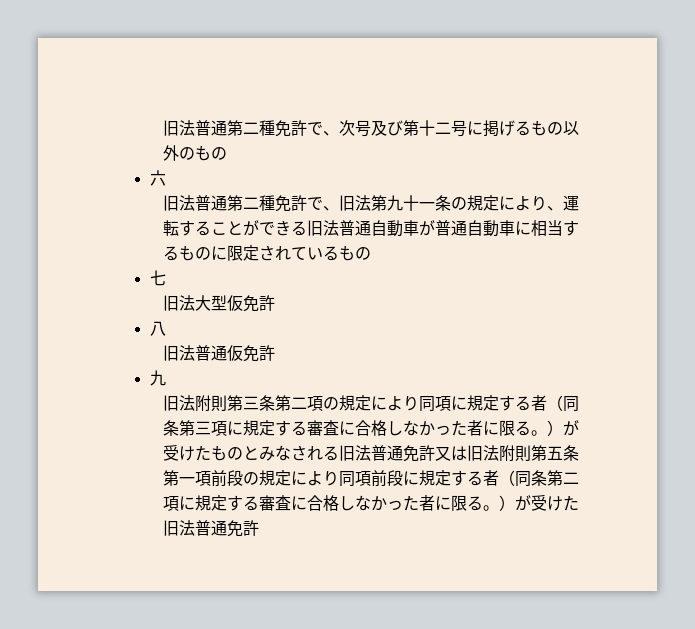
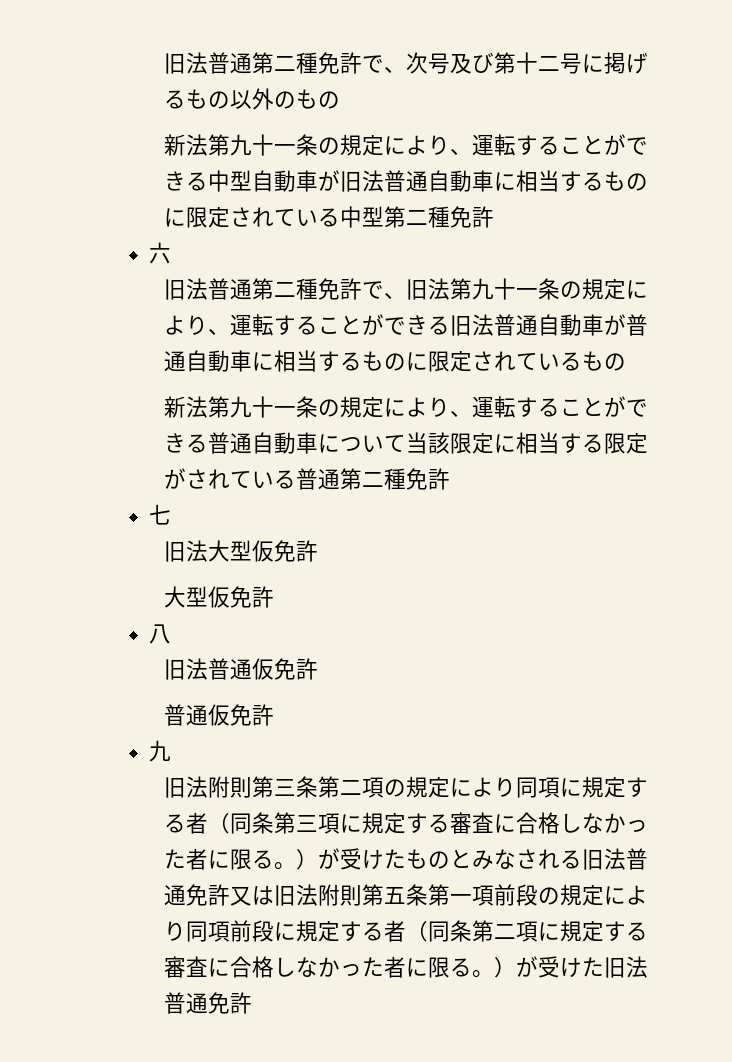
(227, 153) none -> [164,134,649,156] [164,170,649,192] [164,206,495,228] // 新法第九十一条の規定により、運転することができる中型自動車が旧法普通自動車に相当するものに限定されている中型第二種免許
(371, 253) none -> [164,396,649,418] [164,432,649,454] [164,468,451,490] // 新法第九十一条の規定により、運転することができる普通自動車について当該限定に相当する限定がされている普通第二種免許
(275, 303) none -> [164,586,275,608] // 大型仮免許
(275, 353) none -> [164,704,275,726] // 普通仮免許

